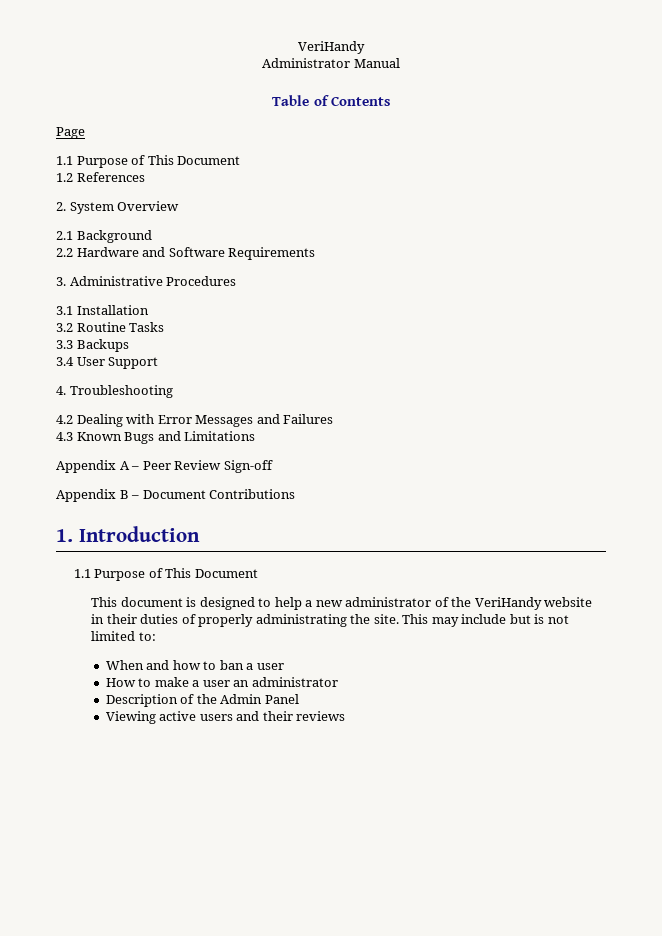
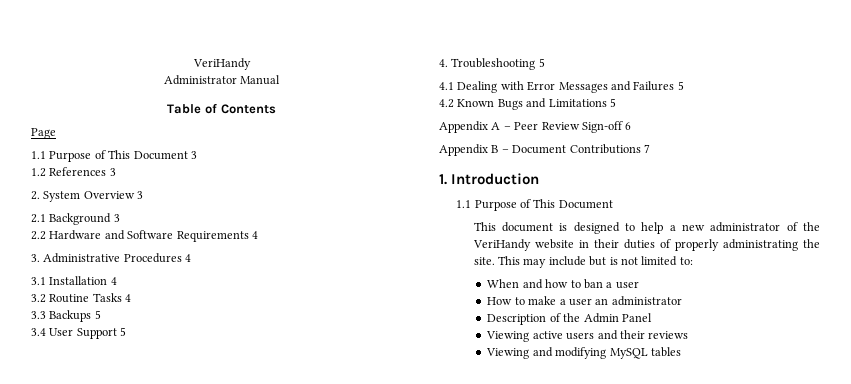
(241, 160) none -> [190,151,197,159] 3
(145, 177) none -> [109,168,116,176] 3
(180, 206) none -> [137,191,144,199] 3
(152, 236) none -> [113,214,120,222] 3
(316, 253) none -> [251,231,258,239] 4
(237, 281) none -> [185,254,192,262] 4
(149, 310) none -> [110,277,117,285] 4
(165, 327) none -> [125,294,132,302] 4
(129, 345) none -> [94,310,101,319] 5
(159, 363) none -> [120,327,127,336] 5
[56,415,73,424] // 4.2 -> [538,58,545,67] [439,82,454,90] 5 // 4.1
[56,432,73,441] // 4.3 -> [677,81,684,90] [439,99,454,108] 5 // 4.2
(256, 436) none -> [609,98,616,107] 5
(273, 466) none -> [625,122,632,130] 6
(296, 494) none -> [643,144,650,153] 7
(346, 716) none -> [486,347,681,359] // Viewing and modifying MySQL tables

